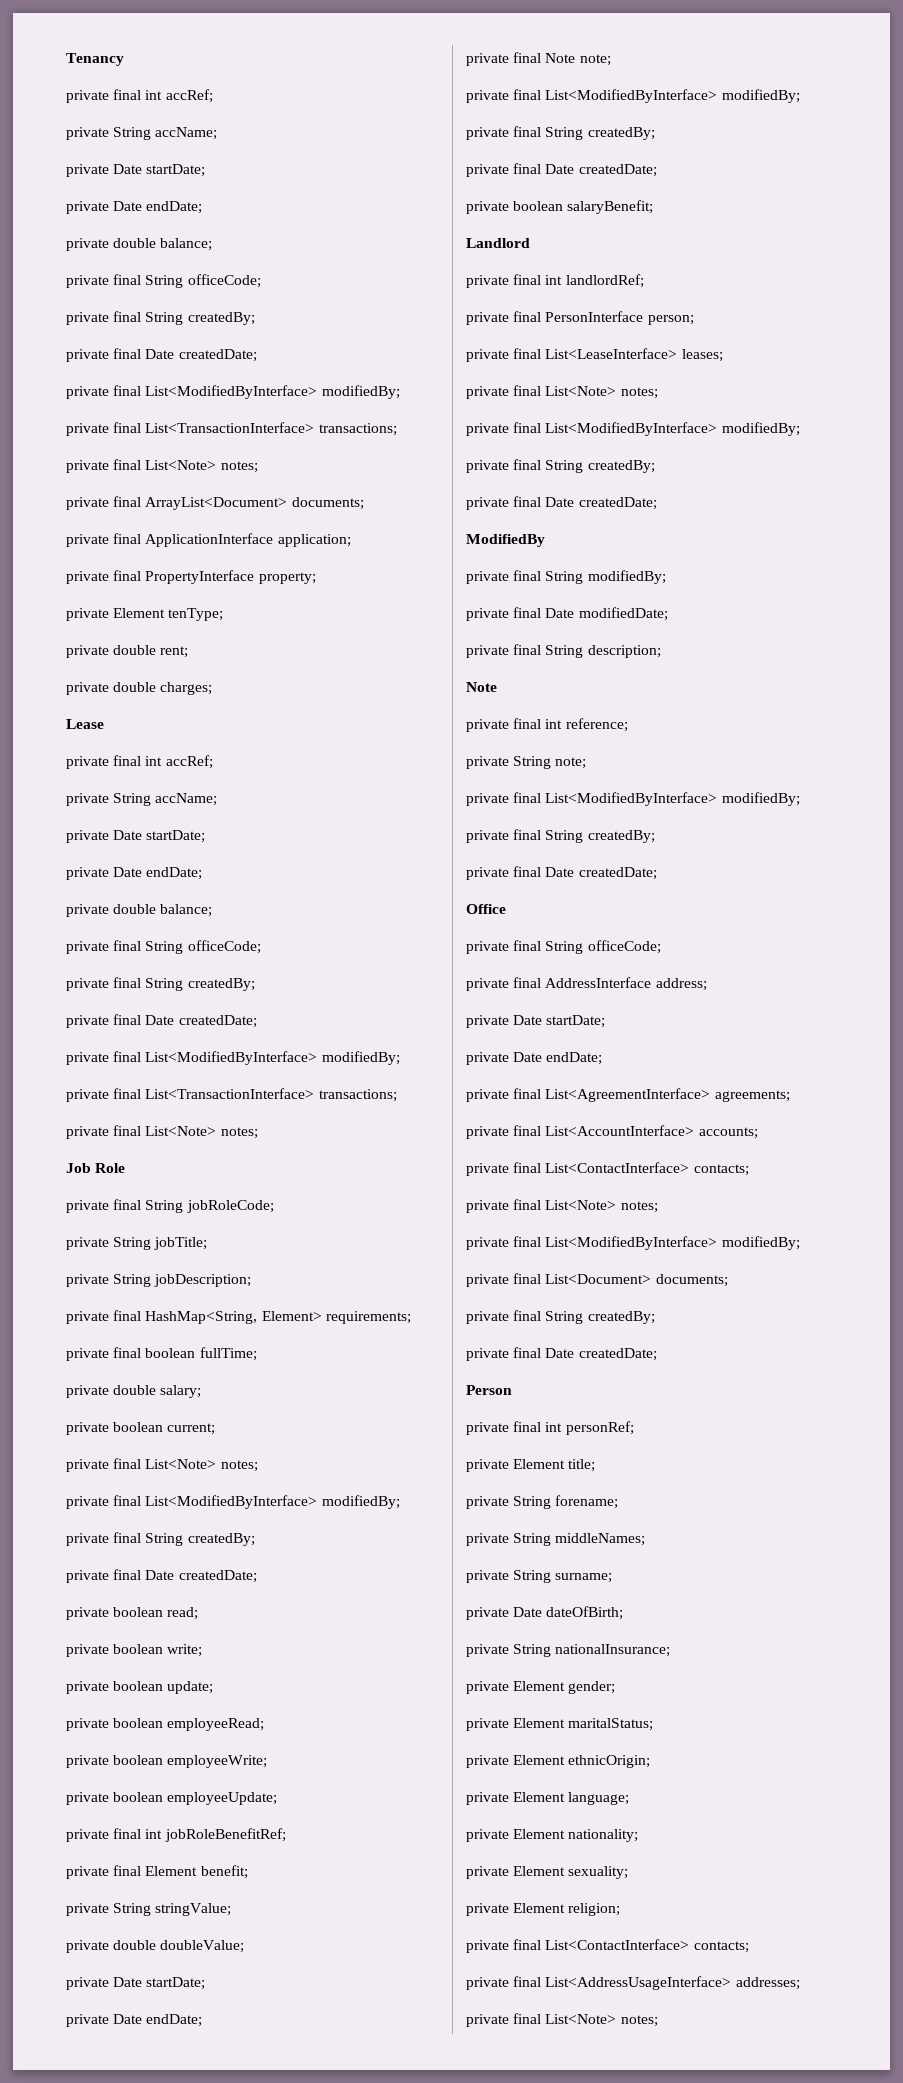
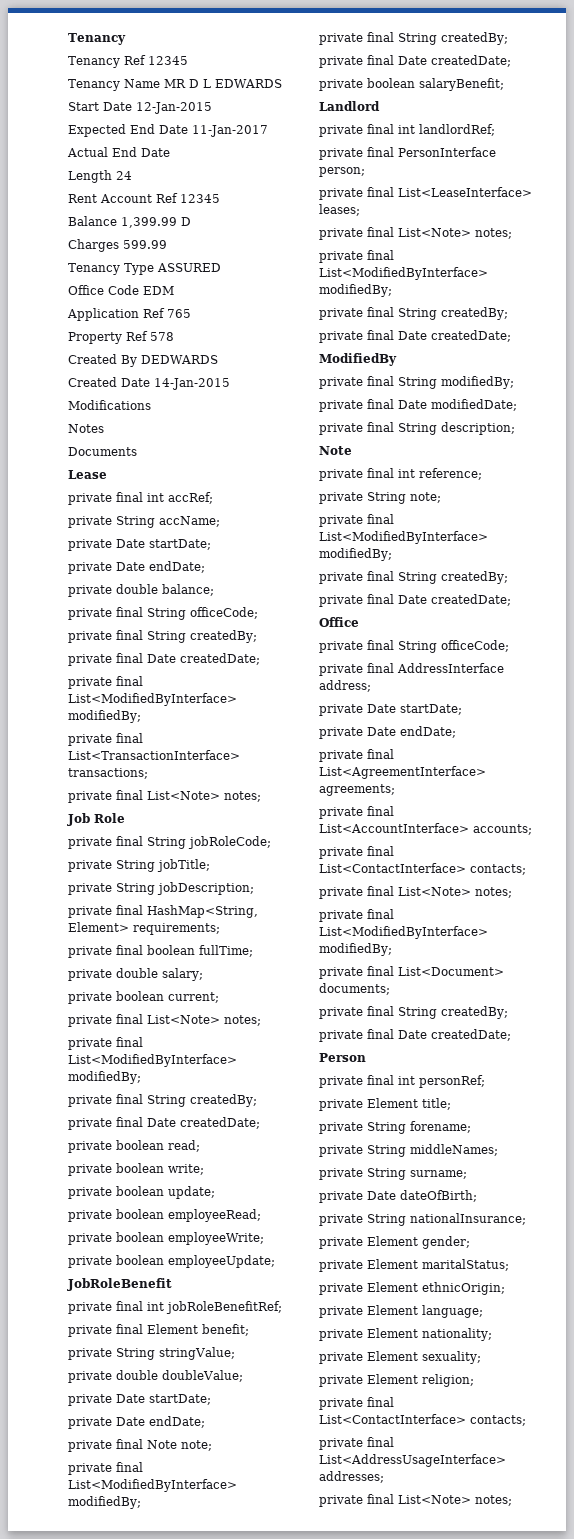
[66,89,213,103] [66,127,218,140] [66,164,206,177] [66,201,203,214] [66,238,213,251] [66,274,261,288] [66,311,255,325] [66,348,257,362] [66,385,400,399] [66,422,397,436] [66,459,258,473] [66,496,364,510] [66,533,351,547] [66,570,316,584] [66,608,224,621] [66,645,189,658] [66,682,213,695] private final int accRef; // private String accName; // private Date startDate; // private Date endDate; // private double balance; // private final String officeCode; // private final String createdBy; // private final Date createdDate; // private final List<ModifiedByInterface> modifiedBy; // private final List<TransactionInterface> transactions; // private final List<Note> notes; // private final ArrayList<Document> documents; // private final ApplicationInterface application; // private final PropertyInterface property; // private Element tenType; // private double rent; // private double charges; -> [68,55,188,68] [68,79,282,91] [68,102,212,114] [68,124,268,137] [67,147,170,157] [68,170,132,183] [68,193,220,203] [68,216,191,228] [68,239,167,252] [68,263,221,275] [68,285,174,295] [67,308,191,321] [68,331,174,344] [68,354,218,367] [68,377,230,390] [68,400,151,410] [68,424,104,433] [68,447,137,456] Tenancy Ref 12345 // Tenancy Name MR D L EDWARDS // Start Date 12-Jan-2015 // Expected End Date 11-Jan-2017 // Actual End Date // Length 24 // Rent Account Ref 12345 // Balance 1,399.99 D // Charges 599.99 // Tenancy Type ASSURED // Office Code EDM // Application Ref 765 // Property Ref 578 // Created By DEDWARDS // Created Date 14-Jan-2015 // Modifications // Notes // Documents
(278, 1798) none -> [67,1278,172,1291] // JobRoleBenefit

